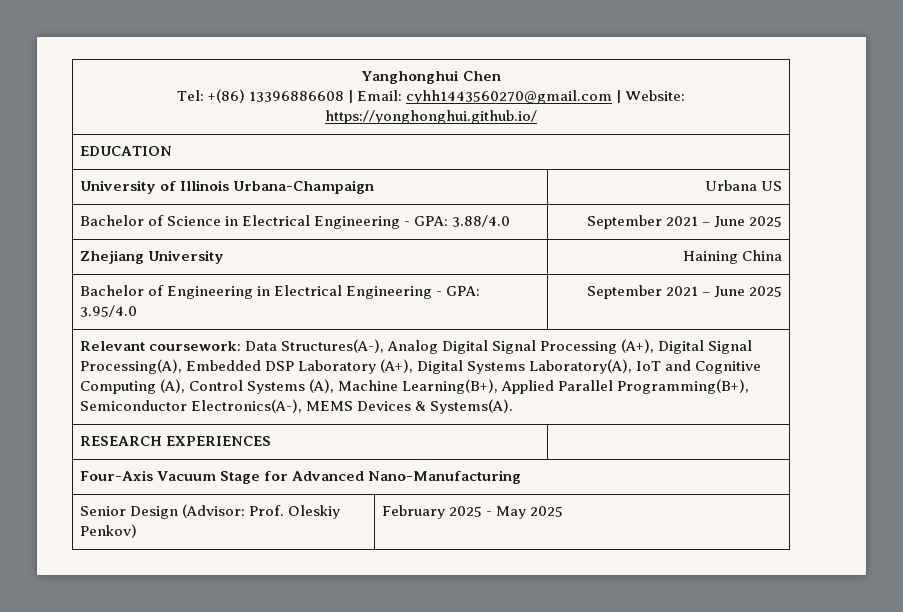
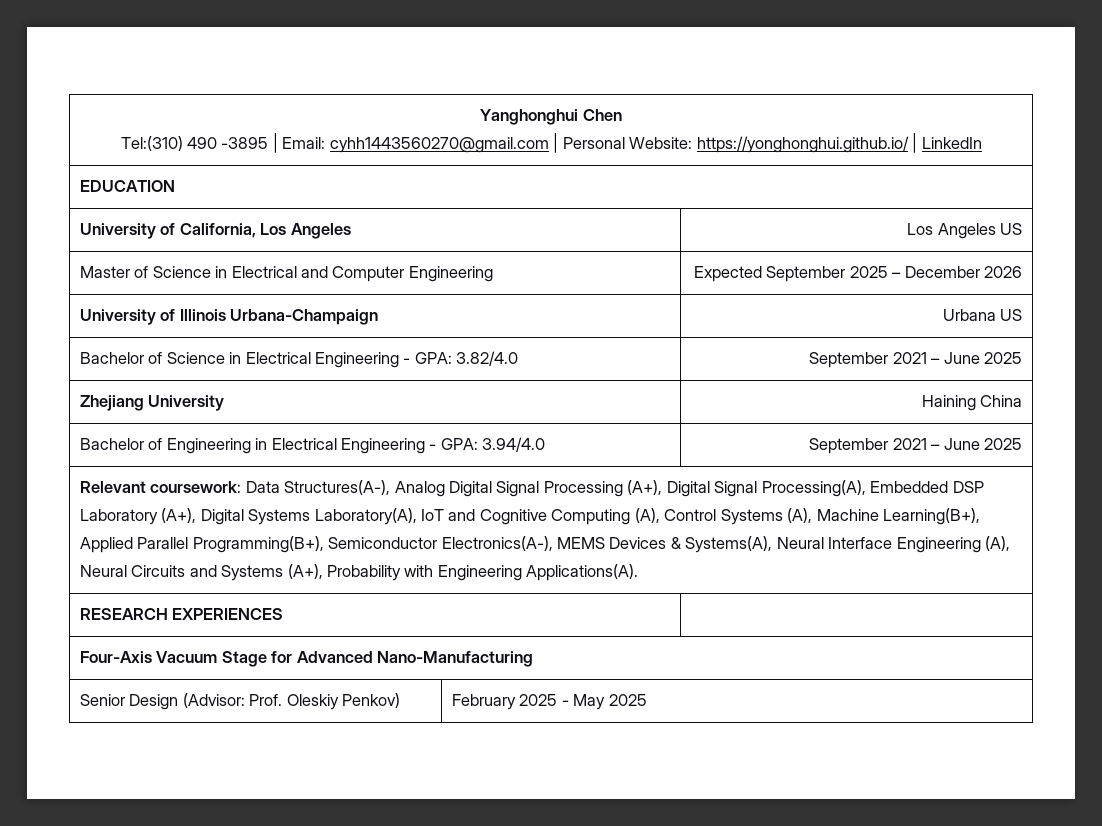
[176,89,344,103] Tel: +(86) 13396886608 -> [120,136,269,151] Tel:(310) 490 -3895
(622, 96) none -> [562,137,625,149] Personal
(538, 117) none -> [912,133,982,153] | LinkedIn
(172, 151) none -> [79,223,351,239] [907,223,1023,239] [79,266,493,282] [694,266,1023,282] // University of California, Los Angeles | Los Angeles US // Master of Science in Electrical and Computer Engineering | Expected September 2025 – December 2026
[452,215,511,227] 3.88/4.0 -> [456,351,519,366] 3.82/4.0
[79,305,137,317] 3.95/4.0 -> [482,437,546,452] 3.94/4.0
[429,399,513,414] Systems(A). -> [685,536,1011,553] [79,564,639,581] Systems(A), Neural Interface Engineering (A), Neural Circuits and Systems (A+), Probability with Engineering Applications(A).

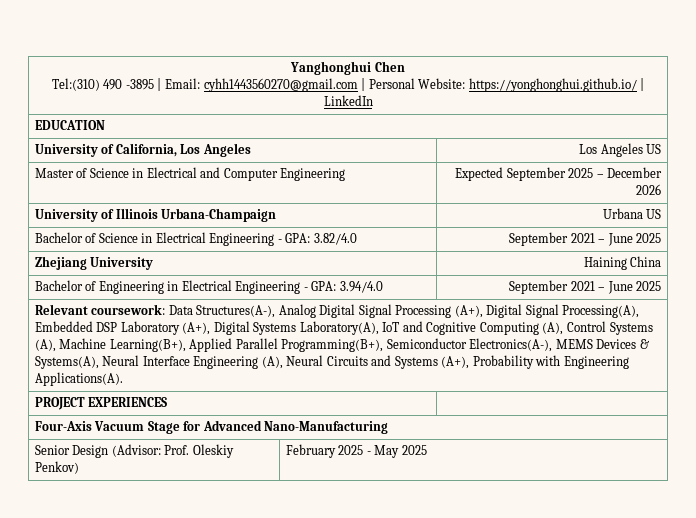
[79,608,168,620] RESEARCH -> [34,397,85,410] PROJECT

